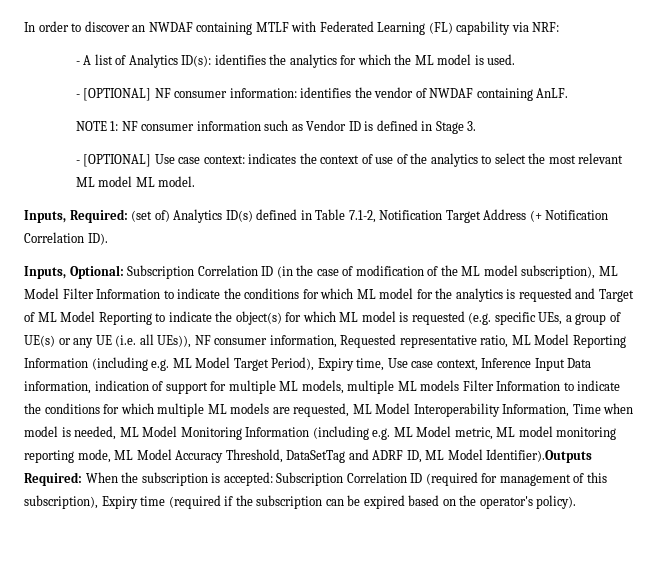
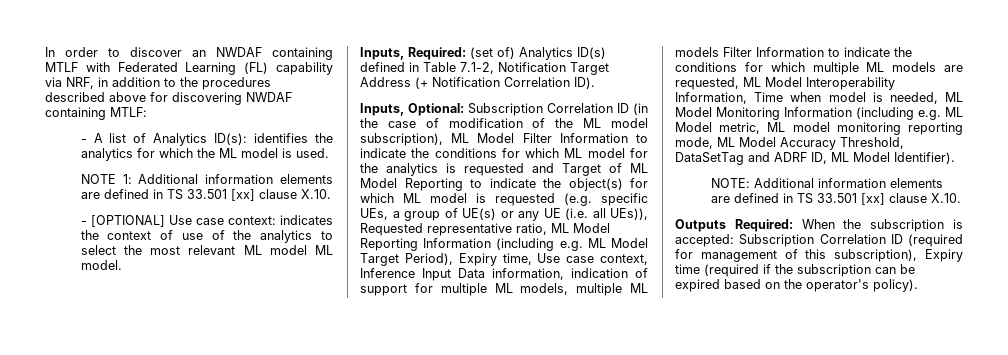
[532,22,560,32] NRF: -> [66,77,271,90] [45,92,292,105] [45,107,147,120] NRF, in addition to the procedures described above for discovering NWDAF containing MTLF:
[75,87,569,101] [75,120,477,134] - [OPTIONAL] NF consumer information: identifies the vendor of NWDAF containing AnLF. // NOTE 1: NF consumer information such as Vendor ID is defined in Stage 3. -> [80,174,333,184] [80,189,331,201] NOTE 1: Additional information elements are defined in TS 33.501 [xx] clause X.10.
[194,335,337,348] NF consumer information, -> (648, 214) none
[486,449,593,463] Identifier).Outputs -> [894,152,955,164] [710,178,943,188] [710,193,961,205] [675,219,726,232] Identifier). // NOTE: Additional information elements are defined in TS 33.501 [xx] clause X.10. // Outputs

